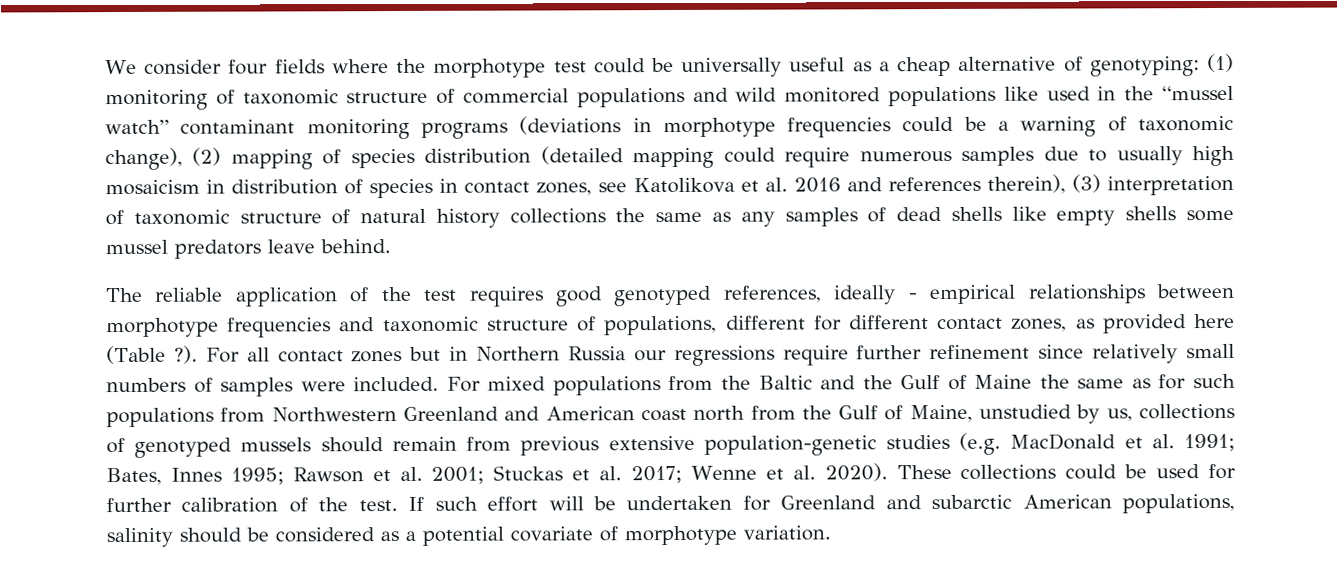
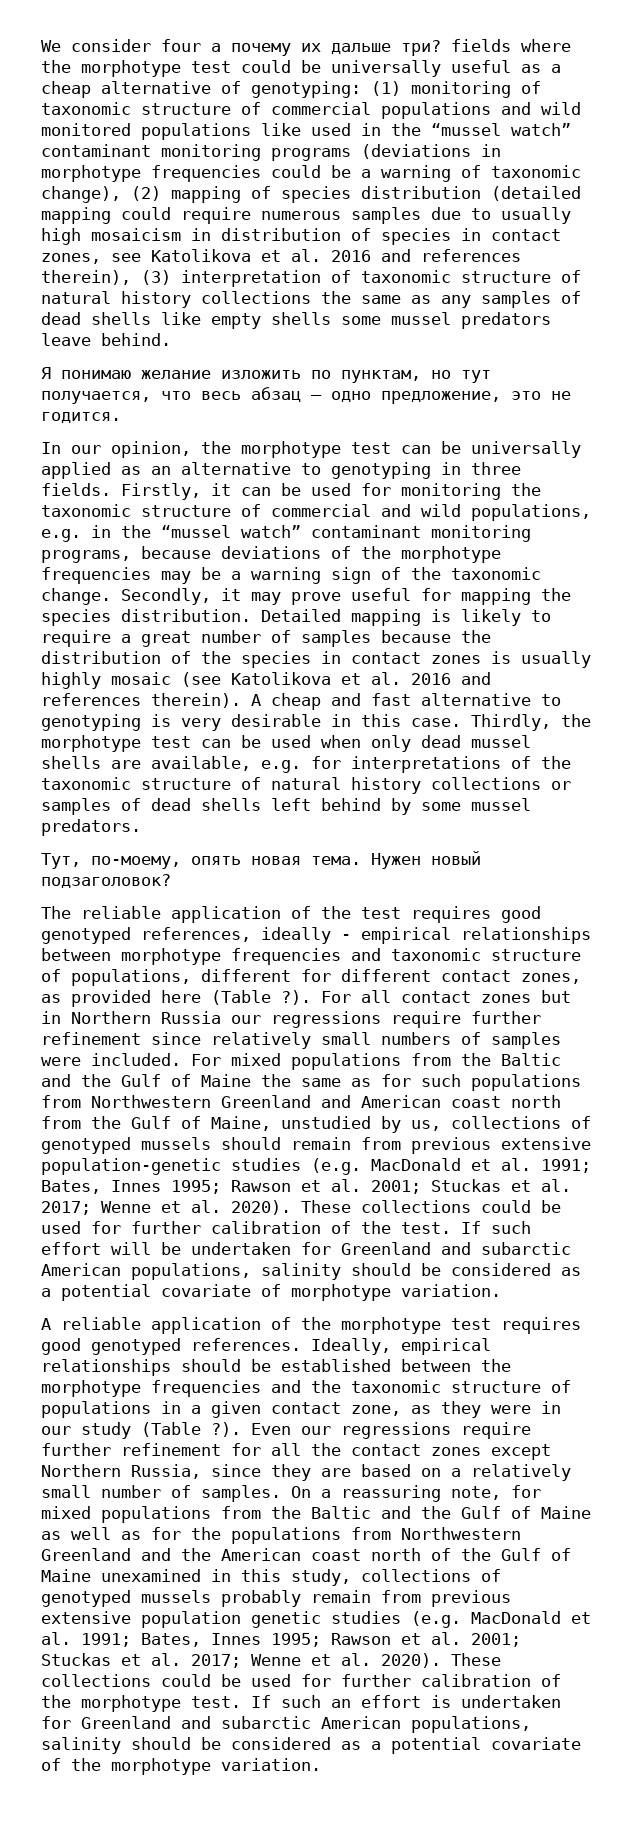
(269, 67) none -> [211,40,441,56] а почему их дальше три?
(391, 246) none -> [41,367,491,383] [41,387,571,404] [41,412,121,423] [41,441,581,458] [41,462,521,479] [41,483,541,500] [41,504,591,521] [41,525,531,542] [41,546,501,563] [41,567,541,584] [41,588,571,605] [41,609,551,626] [41,630,491,647] [41,651,591,668] [41,672,491,689] [41,693,561,710] [41,714,591,731] [41,735,531,752] [41,756,571,773] [41,777,571,794] [41,798,531,815] [41,819,141,836] [41,851,481,869] [41,874,171,888] // Я понимаю желание изложить по пунктам, но тут получается, что весь абзац — одно предложение, это не годится. // In our opinion, the morphotype test can be universally applied as an alternative to genotyping in three fields. Firstly, it can be used for monitoring the taxonomic structure of commercial and wild populations, e.g. in the “mussel watch” contaminant monitoring programs, because deviations of the morphotype frequencies may be a warning sign of the taxonomic change. Secondly, it may prove useful for mapping the species distribution. Detailed mapping is likely to require a great number of samples because the distribution of the species in contact zones is usually highly mosaic (see Katolikova et al. 2016 and references therein). A cheap and fast alternative to genotyping is very desirable in this case. Thirdly, the morphotype test can be used when only dead mussel shells are available, e.g. for interpretations of the taxonomic structure of natural history collections or samples of dead shells left behind by some mussel predators. // Тут, по-моему, опять новая тема. Нужен новый подзаголовок?
(831, 533) none -> [41,1317,581,1334] [41,1338,491,1355] [41,1359,511,1376] [41,1380,571,1397] [41,1401,561,1418] [41,1422,531,1439] [41,1443,551,1460] [41,1464,571,1481] [41,1485,541,1502] [41,1506,591,1523] [41,1527,521,1544] [41,1548,571,1561] [41,1569,501,1586] [41,1590,511,1607] [41,1611,591,1628] [41,1632,521,1647] [41,1653,501,1668] [41,1674,561,1687] [41,1695,561,1712] [41,1716,531,1733] [41,1737,581,1754] [41,1758,321,1775] // A reliable application of the morphotype test requires good genotyped references. Ideally, empirical relationships should be established between the morphotype frequencies and the taxonomic structure of populations in a given contact zone, as they were in our study (Table ?). Even our regressions require further refinement for all the contact zones except Northern Russia, since they are based on a relatively small number of samples. On a reassuring note, for mixed populations from the Baltic and the Gulf of Maine as well as for the populations from Northwestern Greenland and the American coast north of the Gulf of Maine unexamined in this study, collections of genotyped mussels probably remain from previous extensive population genetic studies (e.g. MacDonald et al. 1991; Bates, Innes 1995; Rawson et al. 2001; Stuckas et al. 2017; Wenne et al. 2020). These collections could be used for further calibration of the morphotype test. If such an effort is undertaken for Greenland and subarctic American populations, salinity should be considered as a potential covariate of the morphotype variation.

